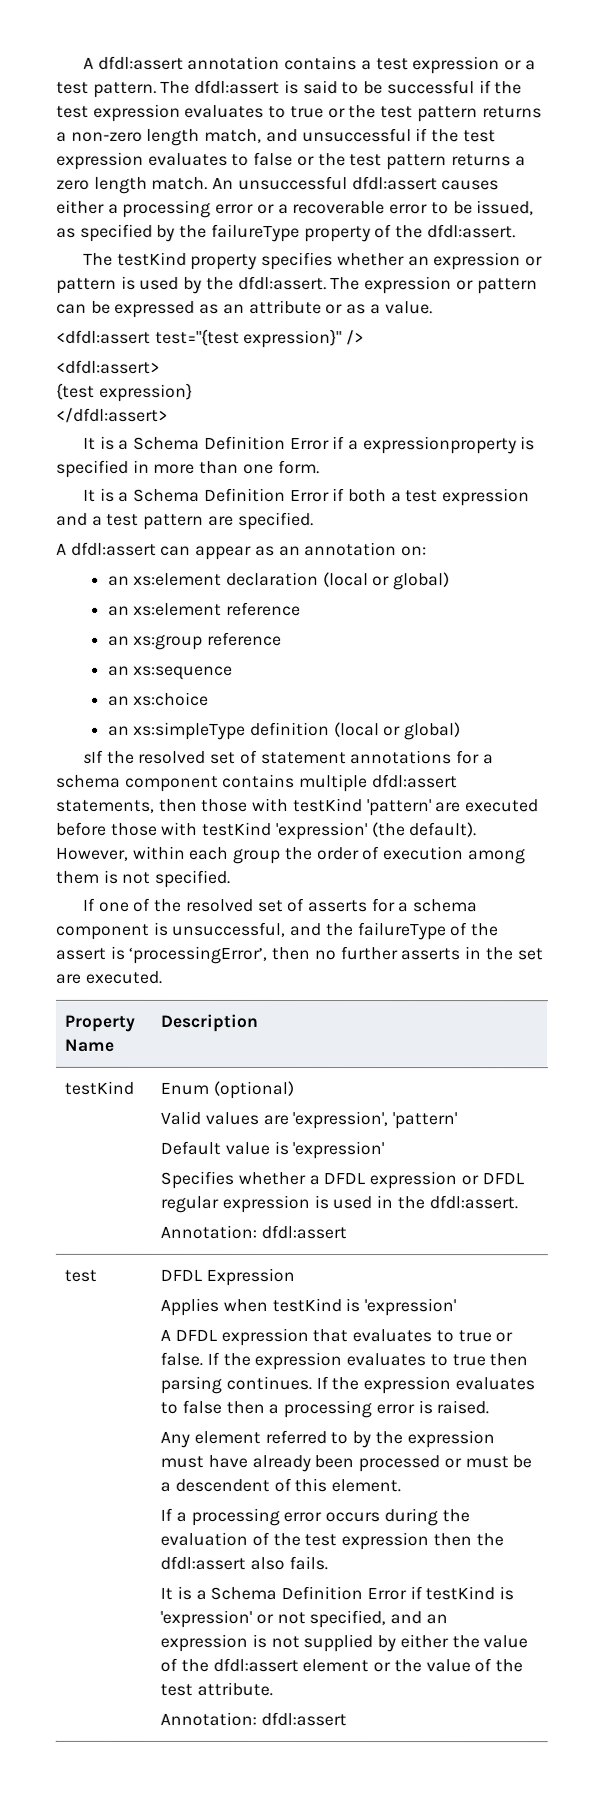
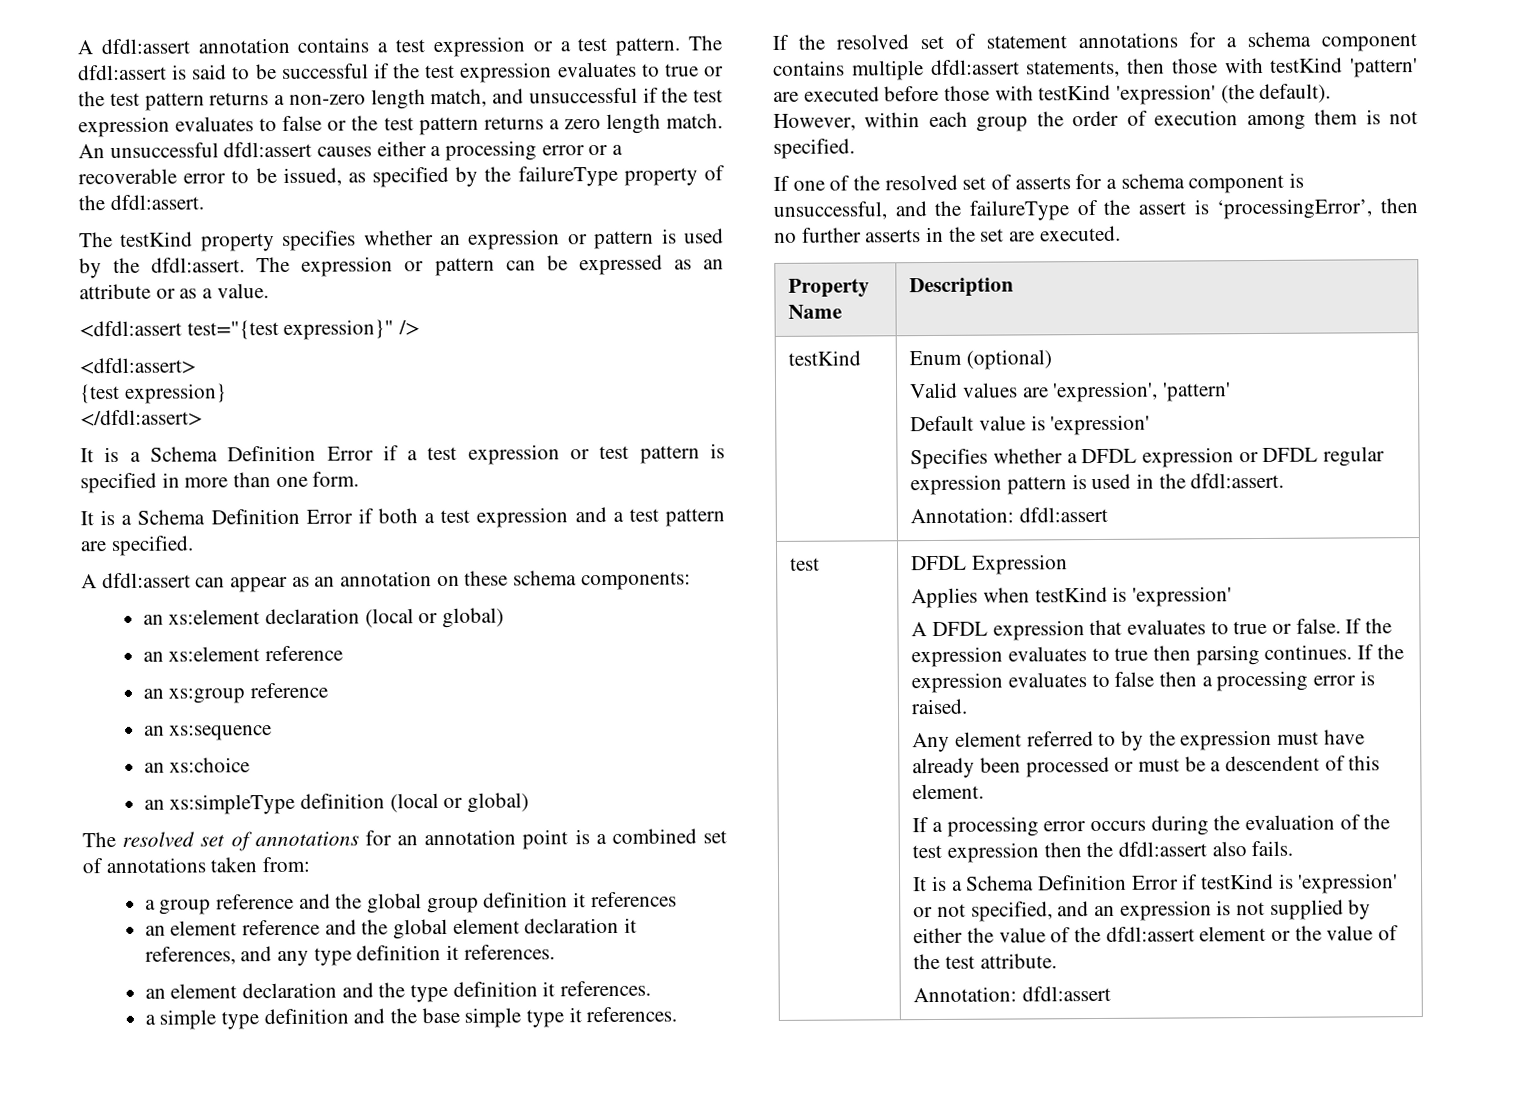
[362,436,517,455] expressionproperty -> [427,444,700,465] test expression or test pattern
[401,546,428,557] on: -> [436,570,691,591] on these schema components:
[82,749,104,764] sIf -> [82,828,727,852] [82,856,311,874] [144,891,677,915] [144,917,638,940] [144,944,555,967] [144,980,652,1003] [144,1006,678,1030] [772,34,789,50] The resolved set of annotations for an annotation point is a combined set of annotations taken from: // a group reference and the global group definition it references // an element reference and the global element declaration it references, and any type definition it references. // an element declaration and the type definition it references. // a simple type definition and the base simple type it references. // If
(310, 1204) none -> [1006,476,1067,495] pattern

